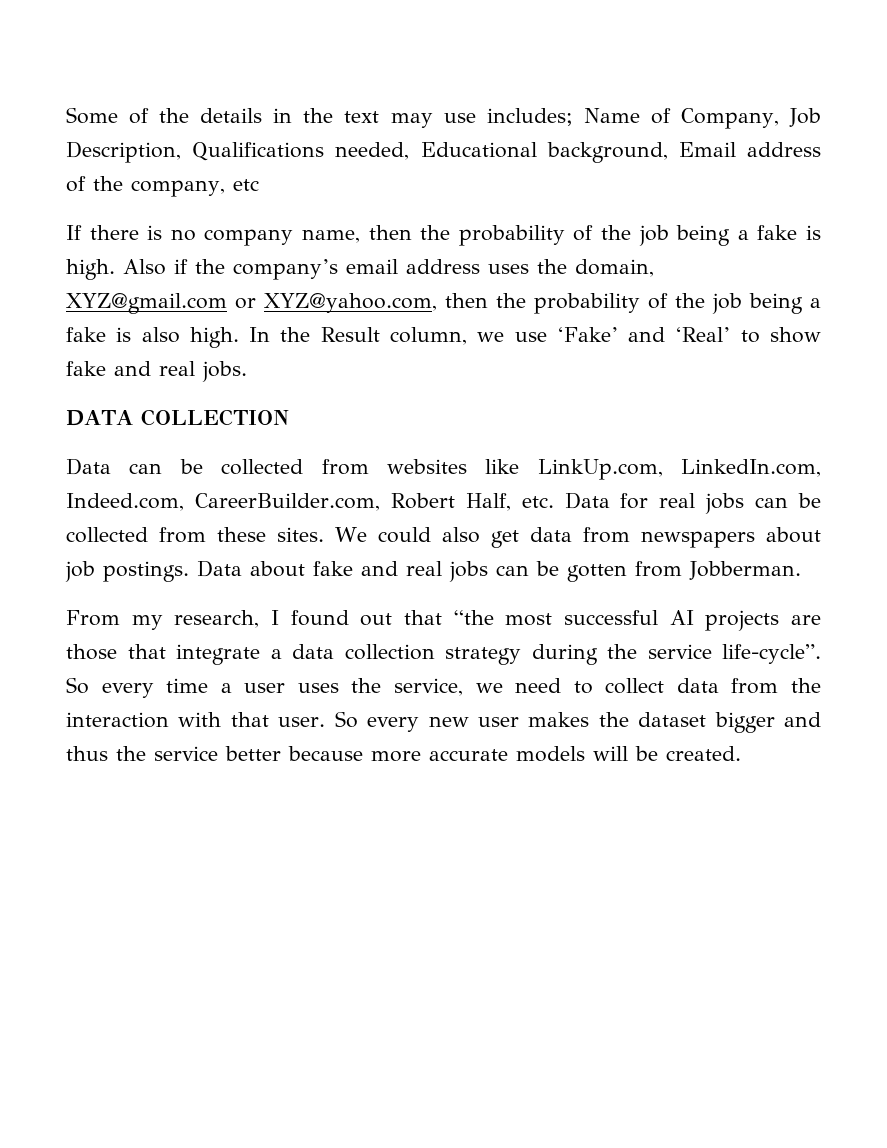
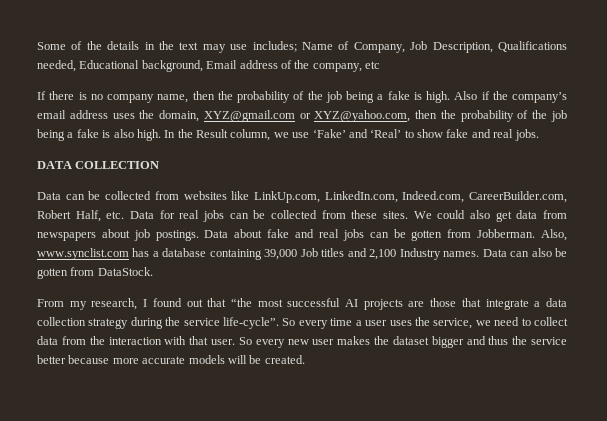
(801, 570) none -> [541,229,568,241] [37,248,567,260] [37,267,153,279] Also, www.synclist.com has a database containing 39,000 Job titles and 2,100 Industry names. Data can also be gotten from DataStock.

